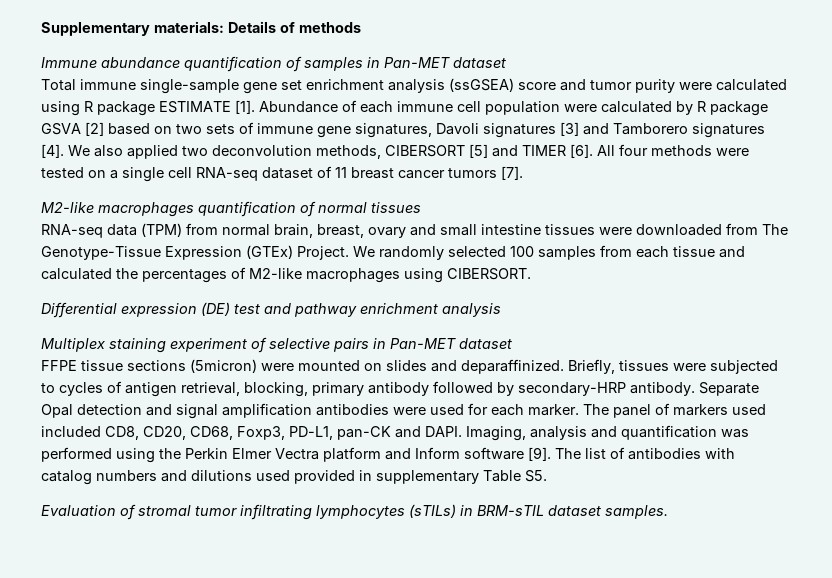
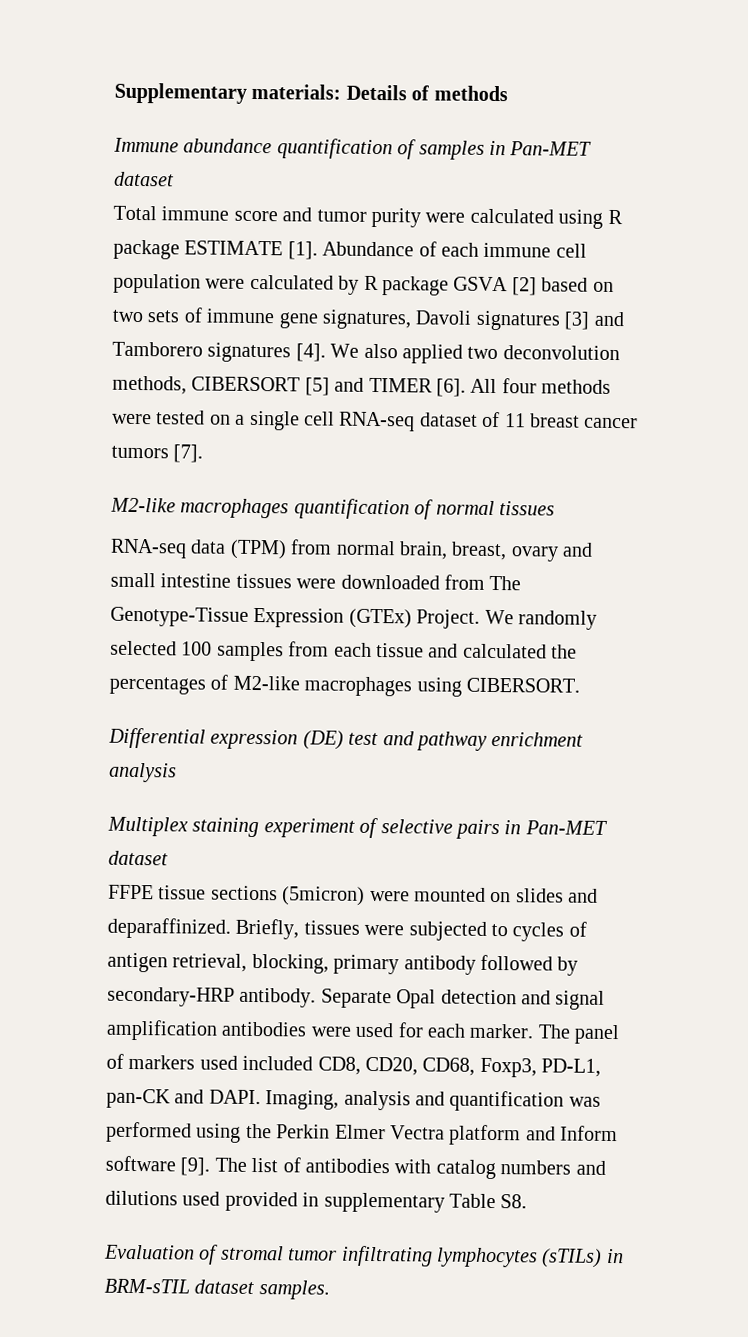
[140,78,514,94] single-sample gene set enrichment analysis (ssGSEA) -> (230, 213) none
[525,470,547,482] S5. -> [500,1194,528,1209] S8.

